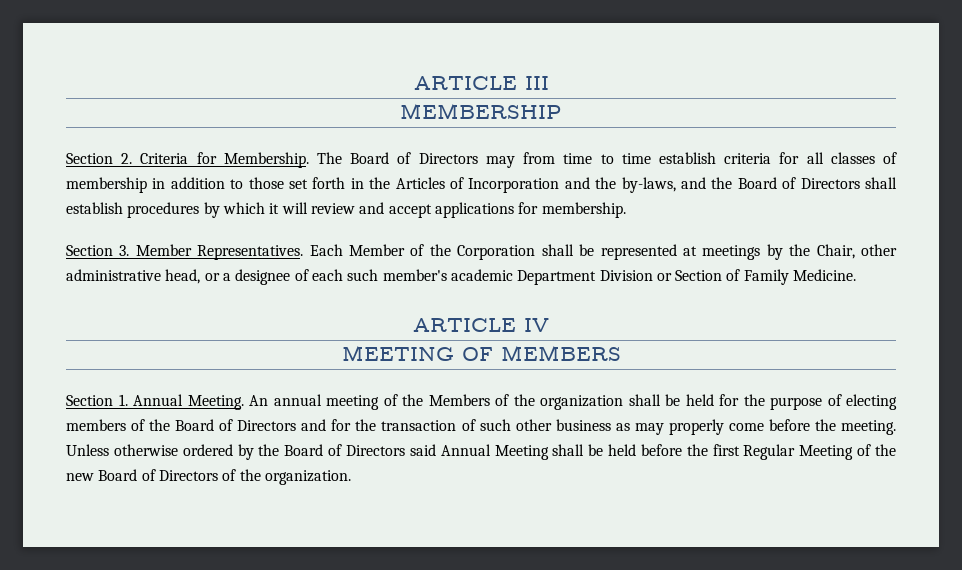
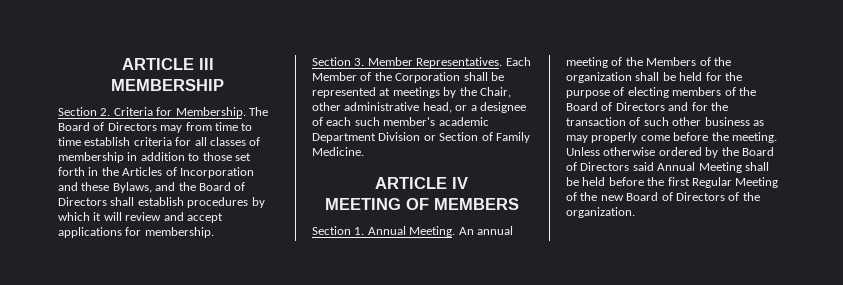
[595,177,676,193] the by-laws, -> [81,182,152,193] these Bylaws,

